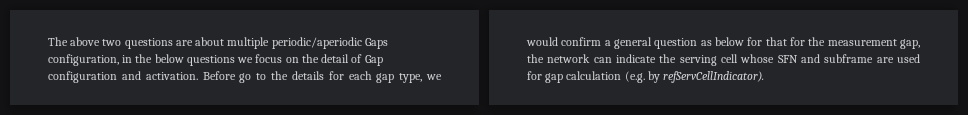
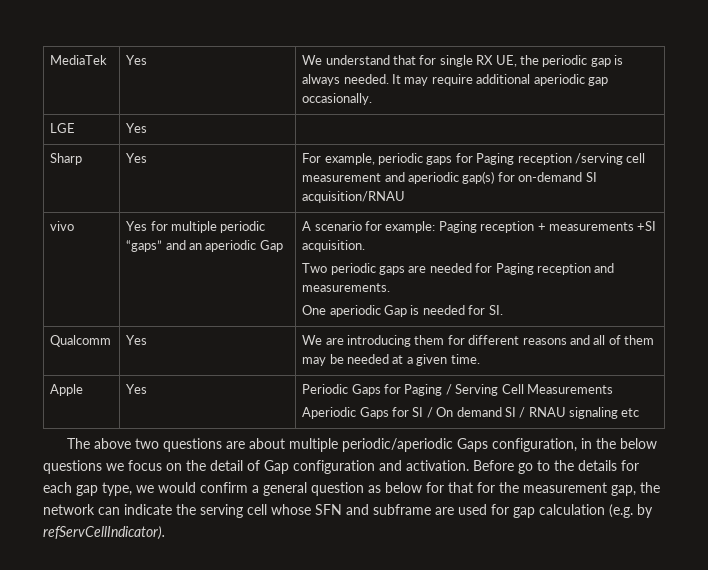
(48, 41) none -> [50,55,108,65] [126,55,148,65] [302,55,624,67] [302,74,608,86] [302,93,373,105] [50,123,76,133] [126,123,148,133] [50,153,83,165] [126,153,148,163] [302,153,646,165] [302,171,597,184] [302,191,406,203] [50,221,75,231] [126,221,266,233] [126,240,283,252] [302,221,657,233] [302,240,366,252] [302,263,615,275] [302,283,391,292] [302,305,503,317] [50,335,112,347] [126,335,148,345] [302,335,655,347] [302,354,480,366] [50,384,84,396] [126,384,148,394] [302,384,613,396] [302,407,640,419] MediaTek | Yes | We understand that for single RX UE, the periodic gap is always needed. It may require additional aperiodic gap occasionally. // LGE | Yes | // Sharp | Yes | For example, periodic gaps for Paging reception /serving cell measurement and aperiodic gap(s) for on-demand SI acquisition/RNAU // vivo | Yes for multiple periodic “gaps” and an aperiodic Gap | A scenario for example: Paging reception + measurements +SI acquisition. // Two periodic gaps are needed for Paging reception and measurements. // One aperiodic Gap is needed for SI. // Qualcomm | Yes | We are introducing them for different reasons and all of them may be needed at a given time. // Apple | Yes | Periodic Gaps for Paging / Serving Cell Measurements // Aperiodic Gaps for SI / On demand SI / RNAU signaling etc //

